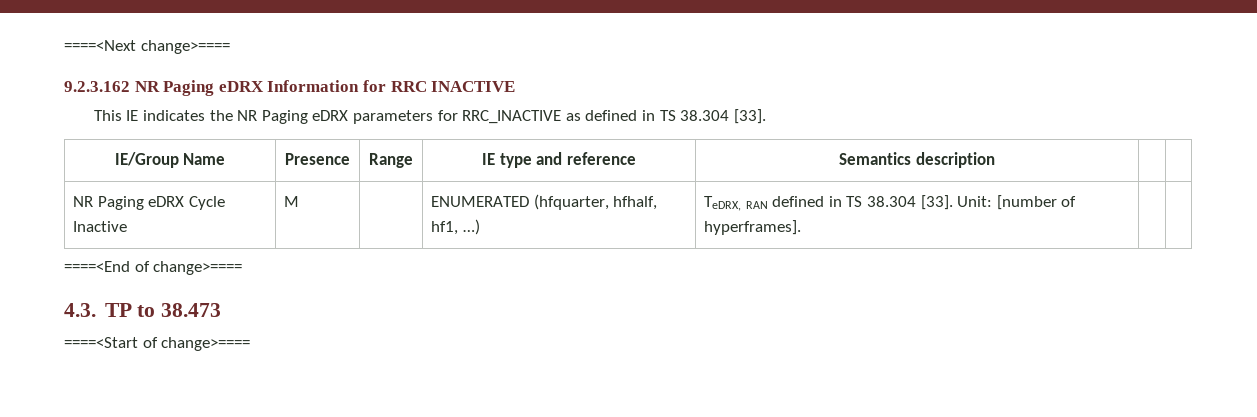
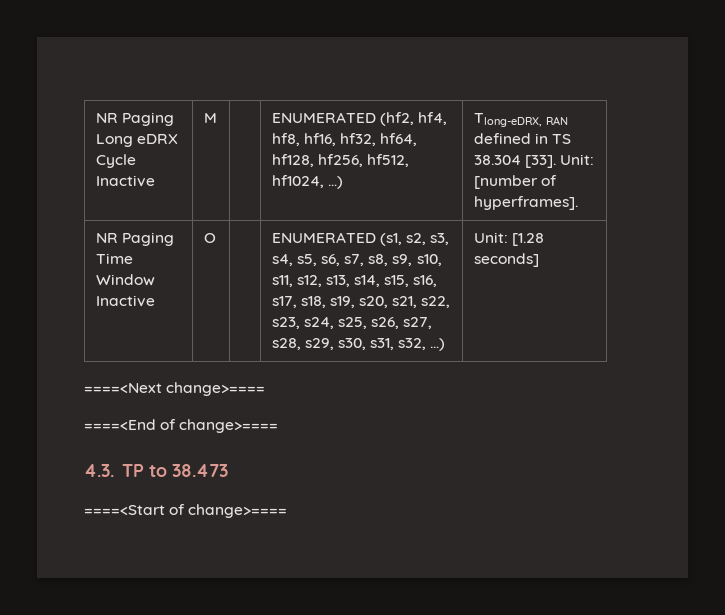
[64,40,230,54] [64,80,516,96] [93,109,766,124] [114,152,226,168] [285,153,350,165] [369,153,413,168] [482,152,636,168] [839,152,995,168] [73,196,144,210] ====<Next change>==== // 9.2.3.162 NR Paging eDRX Information for RRC INACTIVE // This IE indicates the NR Paging eDRX parameters for RRC_INACTIVE as defined in TS 38.304 [33]. // IE/Group Name | Presence | Range | IE type and reference | Semantics description | | // NR Paging -> [95,112,174,126] [95,134,133,147] NR Paging Long
[533,194,658,210] [431,219,480,235] [704,196,742,211] (hfquarter, hfhalf, hf1, …) | TeDRX, -> [379,112,447,126] [271,133,418,146] [271,154,409,167] [271,175,343,189] [473,113,542,127] (hf2, hf4, hf8, hf16, hf32, hf64, hf128, hf256, hf512, hf1024, …) | Tlong-eDRX,
(802, 227) | | -> [95,232,174,246] [95,253,133,264] [95,274,155,286] [95,295,155,307] [203,233,216,243] [271,232,450,246] [271,254,442,266] [271,275,438,287] [271,296,451,308] [271,317,433,329] [271,338,446,351] [473,232,544,246] [473,253,539,267] [84,382,266,396] // NR Paging Time Window Inactive | O | | ENUMERATED (s1, s2, s3, s4, s5, s6, s7, s8, s9, s10, s11, s12, s13, s14, s15, s16, s17, s18, s19, s20, s21, s22, s23, s24, s25, s26, s27, s28, s29, s30, s31, s32, …) | Unit: [1.28 seconds] // ====<Next change>====

